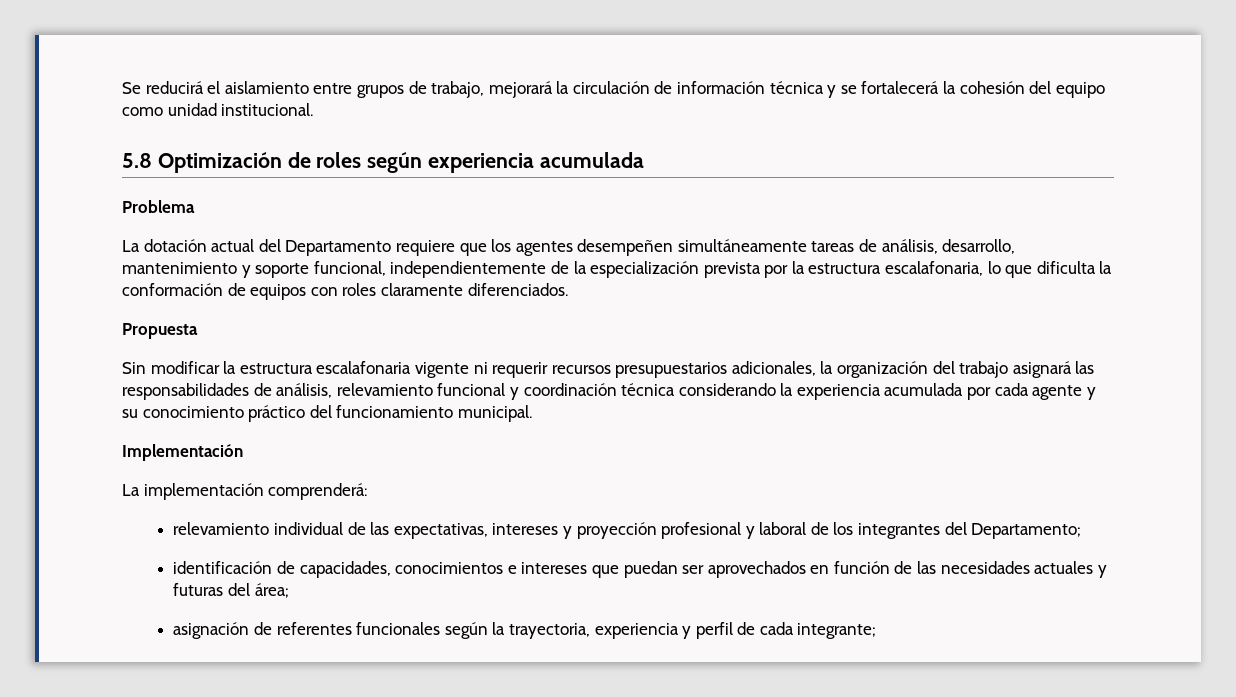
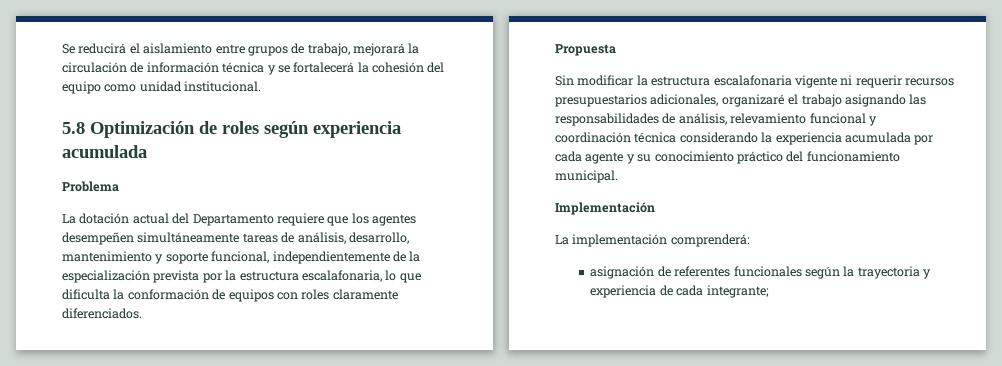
[820,361,1072,378] la organización del trabajo asignará -> [721,94,906,107] organizaré el trabajo asignando
[173,522,1082,539] [173,561,1107,578] [173,583,289,598] // relevamiento individual de las expectativas, intereses y proyección profesional y laboral de los integrantes del Departamento; // identificación de capacidades, conocimientos e intereses que puedan ser aprovechados en función de las necesidades actuales y futuras del área; -> (750, 240) none
[508,622,733,639] trayectoria, experiencia y perfil -> [857,266,932,279] [590,285,657,298] trayectoria y experiencia

